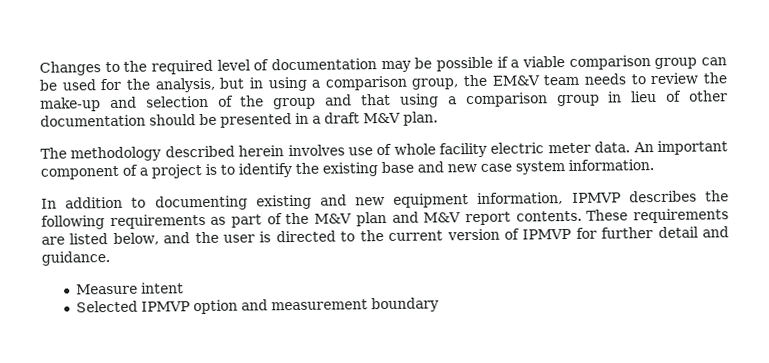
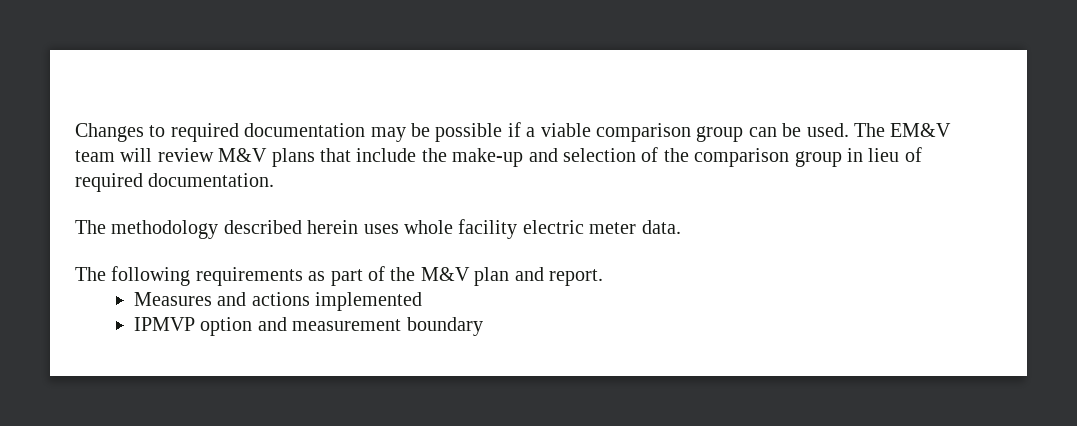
[123,59,270,75] the required level of -> [170,123,239,142] required
[61,72,699,93] used for the analysis, but in using a comparison group, the EM&V team needs to review -> [806,123,952,137] [75,148,417,167] used. The EM&V team will review M&V plans that include
[273,93,457,110] group and that using a -> (689, 155) none
[689,90,729,102] [40,111,438,128] other documentation should be presented in a draft M&V plan. -> [75,173,275,192] required documentation.
[287,143,393,157] involves use of -> [363,224,399,234] uses
[632,140,728,156] [40,159,654,180] [41,190,729,211] An important component of a project is to identify the existing base and new case system information. // In addition to documenting existing and new equipment information, IPMVP describes the -> [75,267,106,281] // The
[423,208,729,226] [41,226,729,245] [41,251,110,266] [75,282,184,295] [75,300,138,313] M&V report contents. These requirements are listed below, and the user is directed to the current version of IPMVP for further detail and guidance. // Measure intent // Selected -> [548,269,603,286] [133,292,423,311] report. // Measures and actions implemented //

